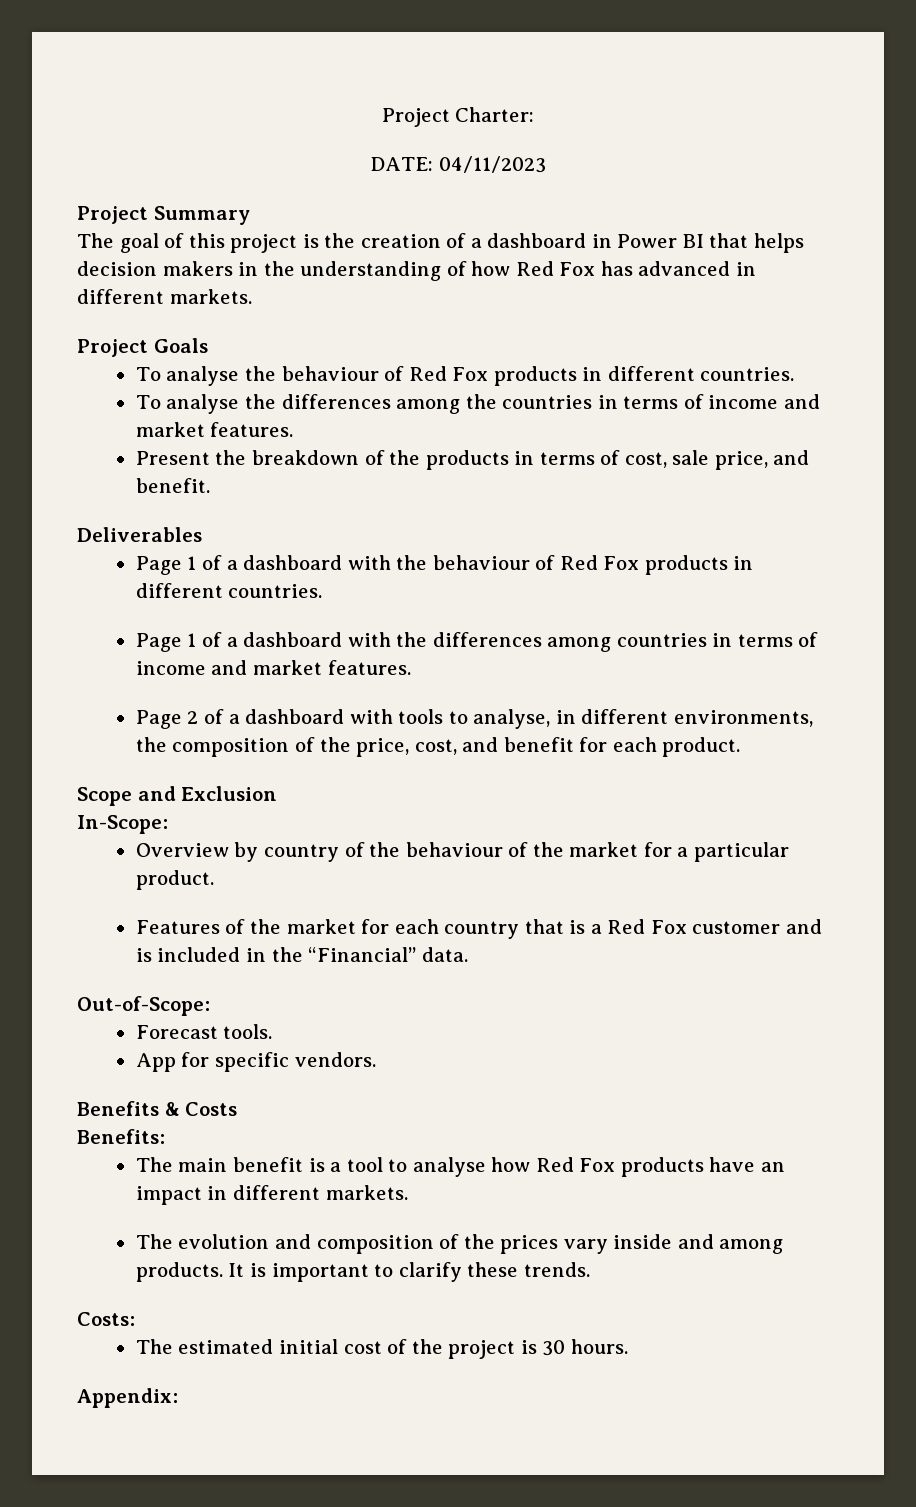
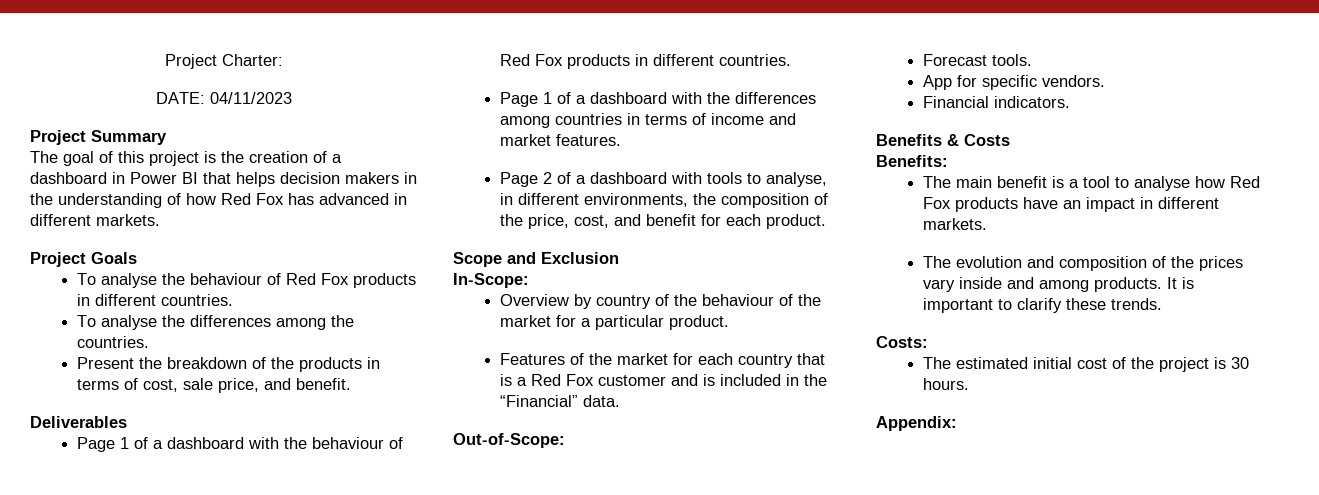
[502,394,820,409] [135,422,294,437] countries in terms of income and market features. -> [76,336,149,348] countries.
(376, 1059) none -> [922,96,1070,108] // Financial indicators.

